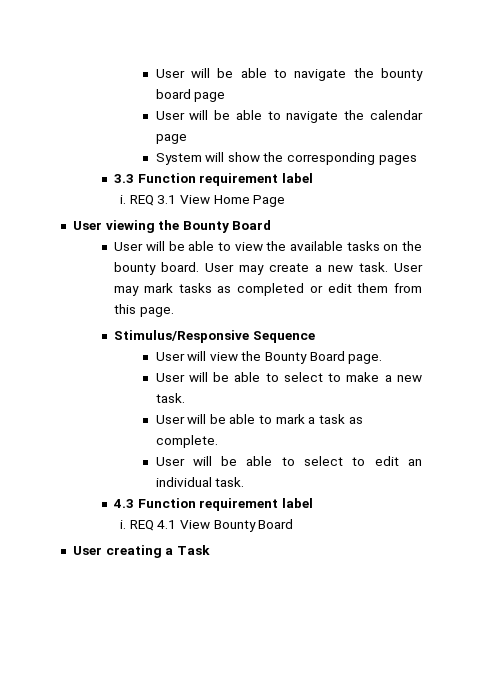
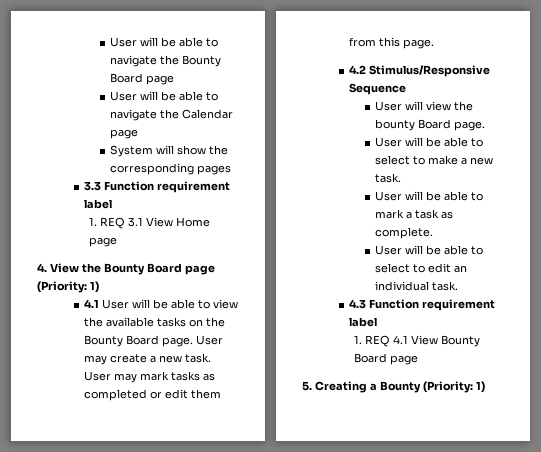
[155,68,423,81] [155,89,191,99] User will be able to navigate the bounty board -> [109,37,218,47] [109,55,221,67] [109,73,143,83] User will be able to navigate the Bounty Board
[370,110,423,120] calendar -> [181,109,233,119] Calendar
[120,195,127,204] i. -> [88,217,97,226] 1.
[253,195,286,207] [72,220,272,233] Page // User viewing the Bounty Board // -> [88,237,117,247] [37,263,215,275] [37,281,99,293] [83,299,99,308] page // 4. View the Bounty Board page (Priority: 1) // 4.1
[114,262,200,275] bounty board. -> [83,335,193,347] Bounty Board page.
(174, 312) none -> [348,65,366,74] 4.2
[265,352,308,364] Bounty -> [374,119,415,131] bounty
[120,520,127,529] i. -> [353,335,362,344] 1.
[72,545,210,558] // User creating a Task -> [389,355,418,365] [302,381,485,393] page // 5. Creating a Bounty (Priority: 1)

